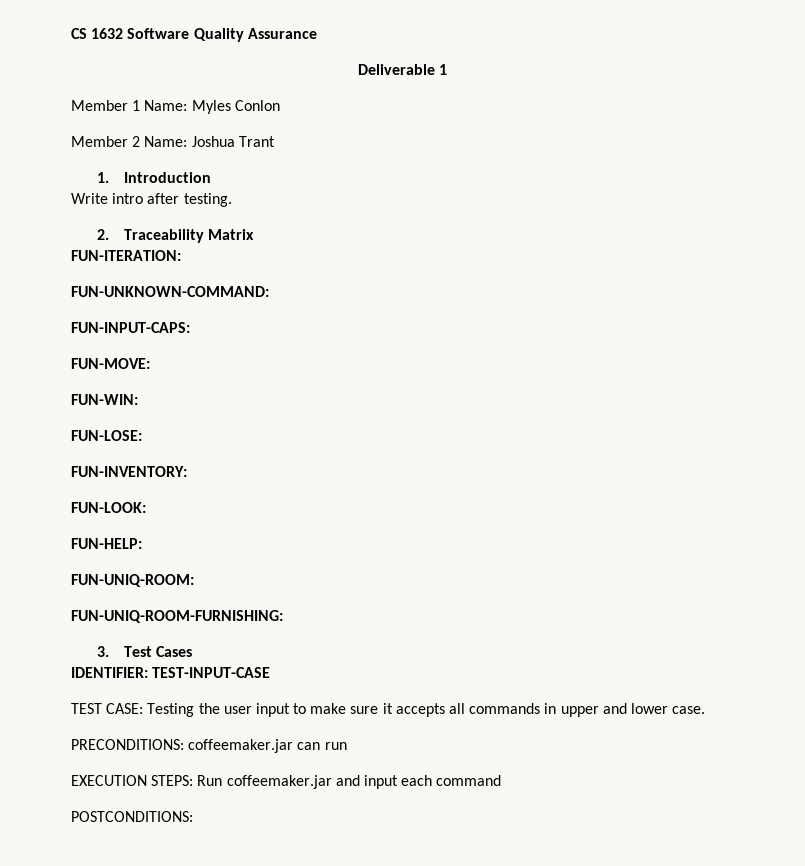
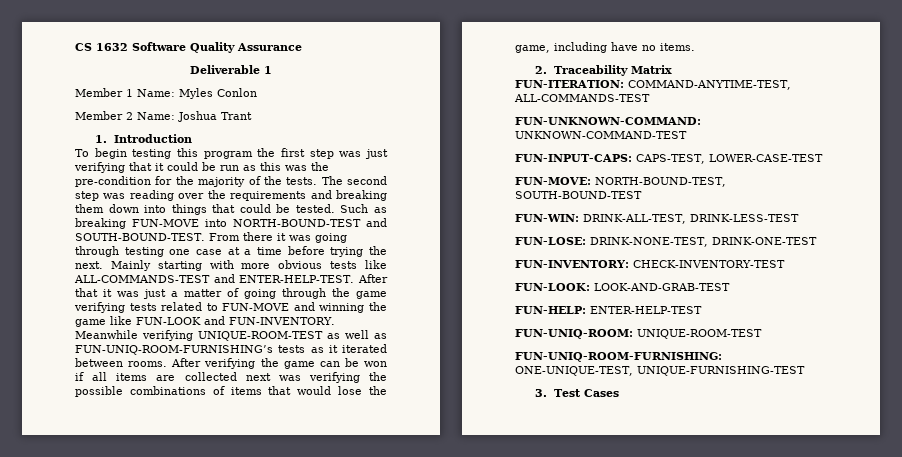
[71,193,232,207] Write intro after testing. -> [75,148,388,159] [74,162,329,173] [75,176,387,187] [75,190,387,201] [75,204,387,215] [75,218,387,229] [75,232,347,243] [75,246,387,257] [75,260,387,271] [74,274,388,283] [75,288,387,299] [74,302,387,313] [75,316,335,327] [75,330,387,341] [75,344,387,355] [75,358,387,369] [75,372,387,383] [75,386,387,397] [515,42,695,53] To begin testing this program the first step was just verifying that it could be run as this was the pre-condition for the majority of the tests. The second step was reading over the requirements and breaking them down into things that could be tested. Such as breaking FUN-MOVE into NORTH-BOUND-TEST and SOUTH-BOUND-TEST. From there it was going through testing one case at a time before trying the next. Mainly starting with more obvious tests like ALL-COMMANDS-TEST and ENTER-HELP-TEST. After that it was just a matter of going through the game verifying tests related to FUN-MOVE and winning the game like FUN-LOOK and FUN-INVENTORY. Meanwhile verifying UNIQUE-ROOM-TEST as well as FUN-UNIQ-ROOM-FURNISHING’s tests as it iterated between rooms. After verifying the game can be won if all items are collected next was verifying the possible combinations of items that would lose the game, including have no items.
(181, 255) none -> [628,80,791,90] [514,94,650,102] COMMAND-ANYTIME-TEST, ALL-COMMANDS-TEST
(269, 291) none -> [515,131,687,139] UNKNOWN-COMMAND-TEST
(190, 327) none -> [635,154,823,164] CAPS-TEST, LOWER-CASE-TEST
(150, 363) none -> [595,177,726,187] [515,191,642,199] NORTH-BOUND-TEST, SOUTH-BOUND-TEST
(138, 399) none -> [583,214,799,224] DRINK-ALL-TEST, DRINK-LESS-TEST
(142, 435) none -> [590,237,817,247] DRINK-NONE-TEST, DRINK-ONE-TEST
(187, 471) none -> [632,260,785,268] CHECK-INVENTORY-TEST
(146, 507) none -> [594,283,730,291] LOOK-AND-GRAB-TEST
(142, 543) none -> [590,306,702,314] ENTER-HELP-TEST
(194, 580) none -> [637,329,762,339] UNIQUE-ROOM-TEST
(283, 616) none -> [515,366,805,376] ONE-UNIQUE-TEST, UNIQUE-FURNISHING-TEST
[71,667,271,678] [71,703,706,717] [71,739,347,753] [71,775,502,789] [71,811,193,822] // IDENTIFIER: TEST-INPUT-CASE // TEST CASE: Testing the user input to make sure it accepts all commands in upper and lower case. // PRECONDITIONS: coffeemaker.jar can run // EXECUTION STEPS: Run coffeemaker.jar and input each command // POSTCONDITIONS: -> (620, 393) none

